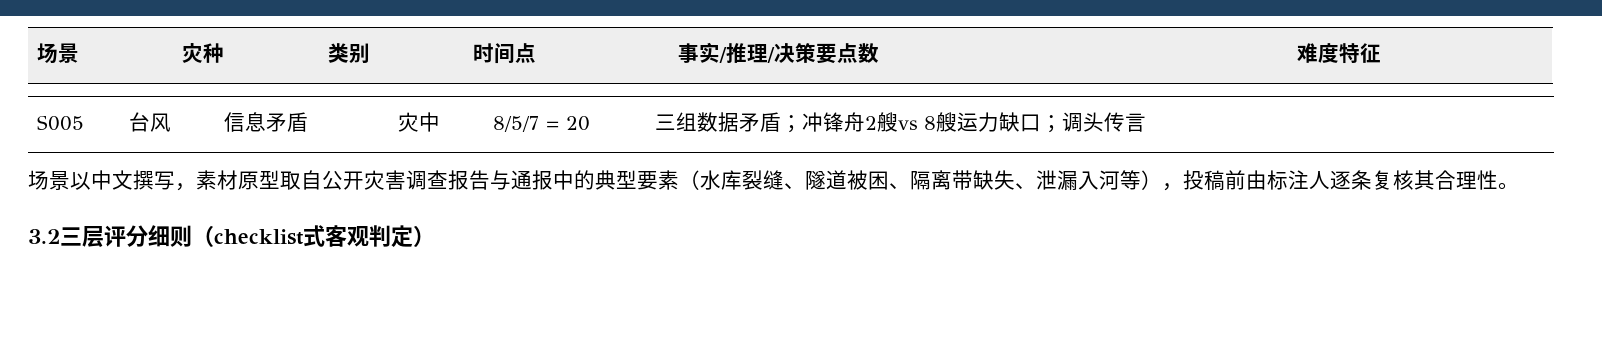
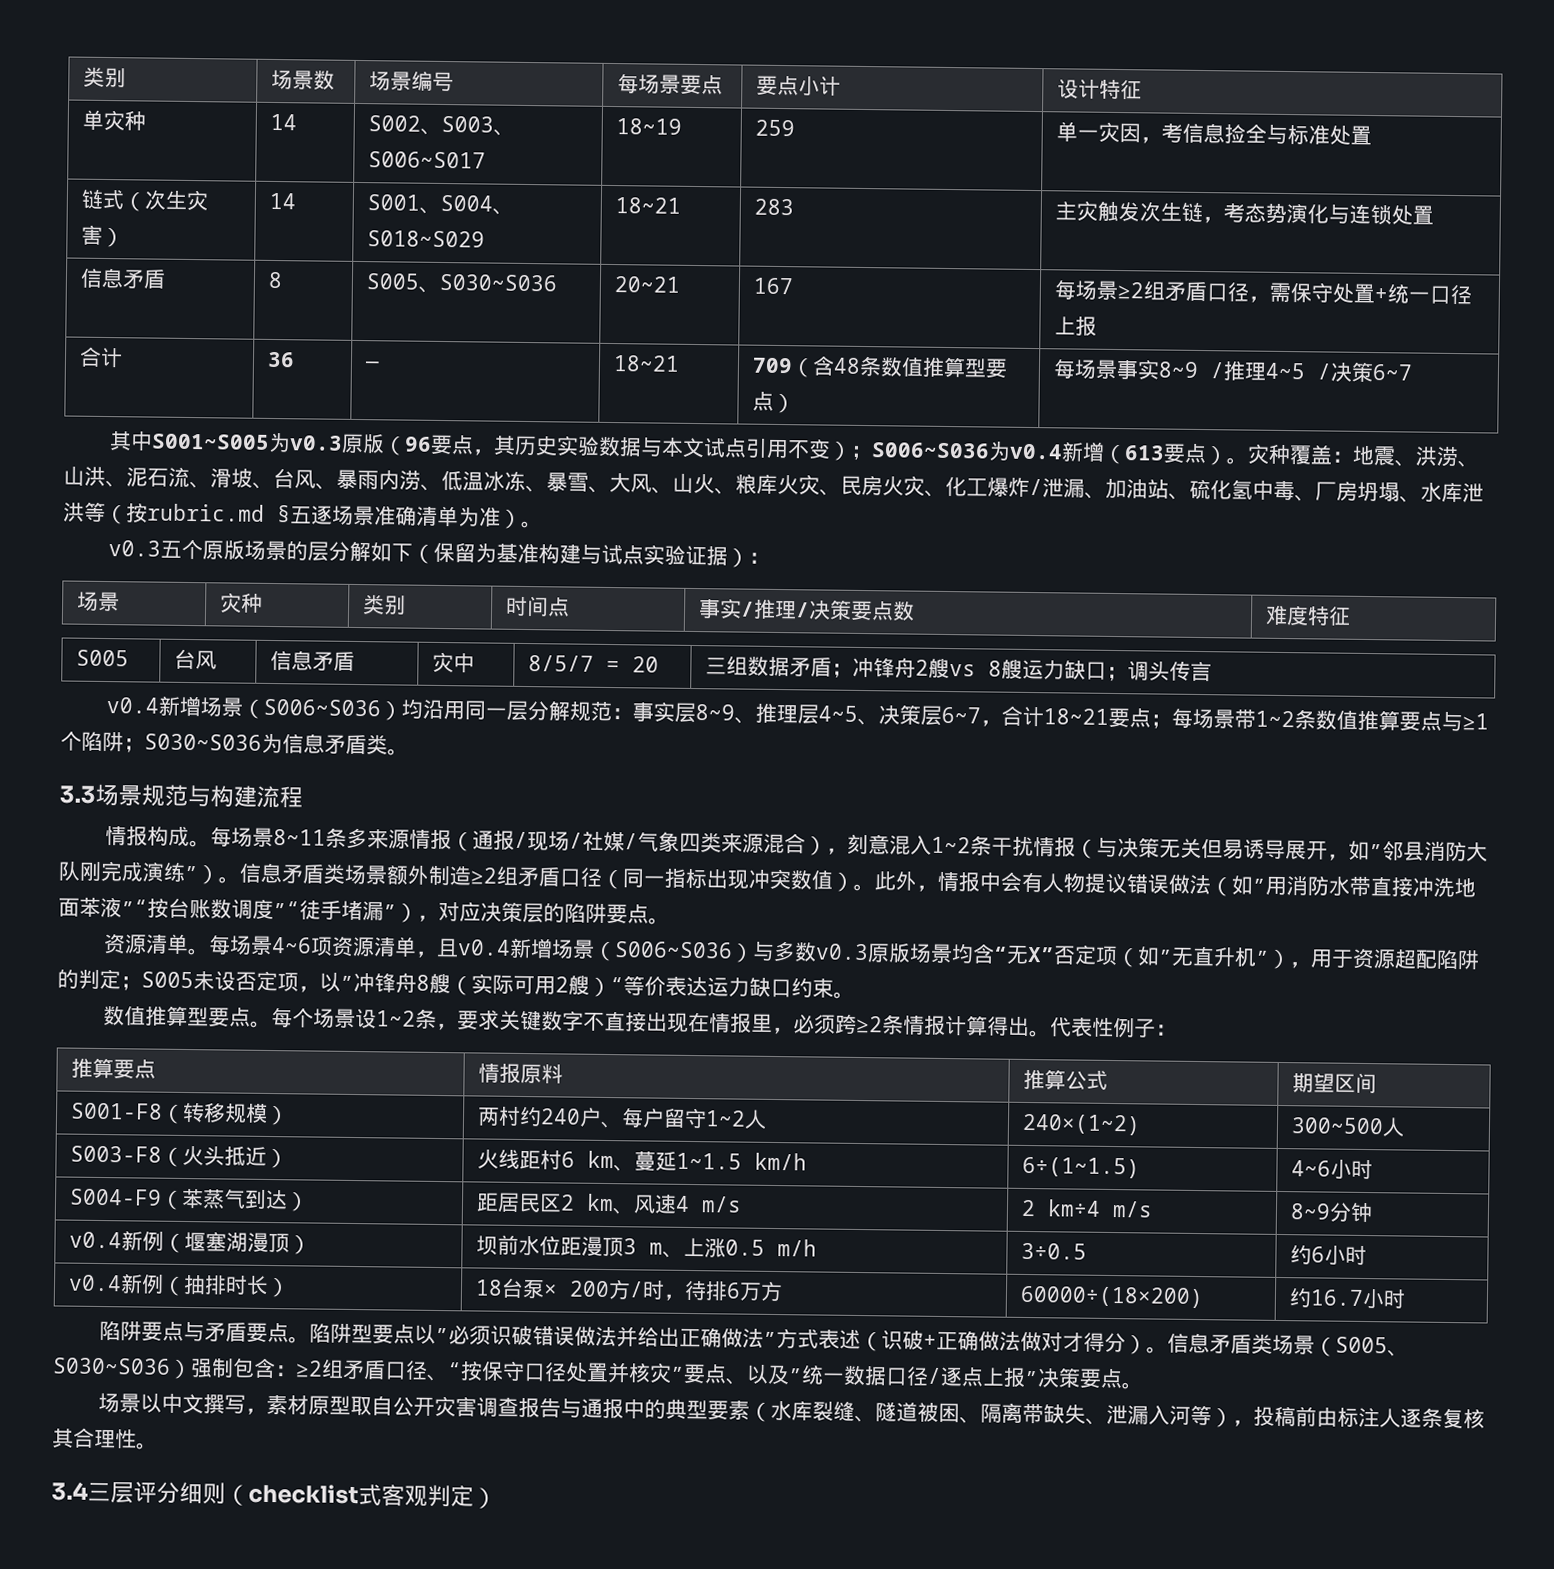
(37, 53) none -> [83,66,127,88] [271,69,336,90] [369,70,455,92] [617,73,724,95] [756,75,842,97] [1057,78,1143,100] [82,109,147,132] [270,113,298,131] [368,115,516,136] [368,151,487,169] [616,118,683,135] [755,119,796,137] [1056,121,1373,146] [81,188,210,212] [81,224,125,248] [269,192,297,210] [367,194,515,215] [367,230,486,248] [615,197,682,214] [754,198,795,216] [1055,200,1435,226] [80,267,167,289] [268,271,284,289] [366,273,559,293] [614,276,682,293] [753,277,795,295] [1054,279,1473,305] [1054,316,1098,337] [79,346,124,369] [267,351,296,368] [365,361,380,369] [613,355,681,372] [752,355,1009,378] [752,391,796,414] [1053,358,1414,383] [108,430,1479,468] [63,466,1484,503] [63,501,543,529] [107,539,770,568] 类别 | 场景数 | 场景编号 | 每场景要点 | 要点小计 | 设计特征 // 单灾种 | 14 | S002、S003、S006~S017 | 18~19 | 259 | 单一灾因，考信息捡全与标准处置 // 链式（次生灾害） | 14 | S001、S004、S018~S029 | 18~21 | 283 | 主灾触发次生链，考态势演化与连锁处置 // 信息矛盾 | 8 | S005、S030~S036 | 20~21 | 167 | 每场景≥2组矛盾口径，需保守处置+统一口径上报 // 合计 | 36 | — | 18~21 | 709（含48条数值推算型要点） | 每场景事实8~9 /推理4~5 /决策6~7 // 其中S001~S005为v0.3原版（96要点，其历史实验数据与本文试点引用不变）；S006~S036为v0.4新增（613要点）。灾种覆盖：地震、洪涝、山洪、泥石流、滑坡、台风、暴雨内涝、低温冰冻、暴雪、大风、山火、粮库火灾、民房火灾、化工爆炸/泄漏、加油站、硫化氢中毒、厂房坍塌、水库泄洪等（按rubric.md §五逐场景准确清单为准）。 // v0.3五个原版场景的层分解如下（保留为基准构建与试点实验证据）： //
(1147, 122) none -> [105,695,1489,732] [60,731,409,756] [59,783,303,809] [104,826,1488,862] [58,860,1476,898] [58,896,670,925] [102,933,1480,970] [57,968,855,999] [102,1005,1177,1039] [71,1057,157,1079] [478,1063,564,1084] [1023,1068,1109,1090] [1292,1072,1378,1094] [70,1101,290,1126] [477,1106,768,1129] [1022,1113,1142,1136] [1291,1117,1406,1137] [70,1145,289,1169] [477,1149,808,1172] [1022,1156,1141,1179] [1291,1159,1374,1180] [69,1187,310,1212] [476,1192,743,1215] [1021,1199,1154,1218] [1290,1202,1374,1223] [69,1230,312,1255] [476,1234,818,1258] [1021,1242,1088,1260] [1290,1245,1368,1266] [68,1273,291,1298] [475,1277,784,1302] [1020,1285,1205,1309] [1289,1288,1407,1309] [98,1320,1409,1357] [52,1357,1143,1390] // v0.4新增场景（S006~S036）均沿用同一层分解规范：事实层8~9、推理层4~5、决策层6~7，合计18~21要点；每场景带1~2条数值推算要点与≥1个陷阱；S030~S036为信息矛盾类。 // 3.3场景规范与构建流程 // 情报构成。每场景8~11条多来源情报（通报/现场/社媒/气象四类来源混合），刻意混入1~2条干扰情报（与决策无关但易诱导展开，如”邻县消防大队刚完成演练”）。信息矛盾类场景额外制造≥2组矛盾口径（同一指标出现冲突数值）。此外，情报中会有人物提议错误做法（如”用消防水带直接冲洗地面苯液”“按台账数调度”“徒手堵漏”），对应决策层的陷阱要点。 // 资源清单。每场景4~6项资源清单，且v0.4新增场景（S006~S036）与多数v0.3原版场景均含“无X”否定项（如”无直升机”），用于资源超配陷阱的判定；S005未设否定项，以”冲锋舟8艘（实际可用2艘）“等价表达运力缺口约束。 // 数值推算型要点。每个场景设1~2条，要求关键数字不直接出现在情报里，必须跨≥2条情报计算得出。代表性例子： // 推算要点 | 情报原料 | 推算公式 | 期望区间 // S001-F8（转移规模） | 两村约240户、每户留守1~2人 | 240×(1~2) | 300~500人 // S003-F8（火头抵近） | 火线距村6 km、蔓延1~1.5 km/h | 6÷(1~1.5) | 4~6小时 // S004-F9（苯蒸气到达） | 距居民区2 km、风速4 m/s | 2 km÷4 m/s | 8~9分钟 // v0.4新例（堰塞湖漫顶） | 坝前水位距漫顶3 m、上涨0.5 m/h | 3÷0.5 | 约6小时 // v0.4新例（抽排时长） | 18台泵× 200方/时，待排6万方 | 60000÷(18×200) | 约16.7小时 // 陷阱要点与矛盾要点。陷阱型要点以”必须识破错误做法并给出正确做法”方式表述（识破+正确做法做对才得分）。信息矛盾类场景（S005、S030~S036）强制包含：≥2组矛盾口径、“按保守口径处置并核灾”要点、以及”统一数据口径/逐点上报”决策要点。
[28,229,60,244] 3.2 -> [51,1481,88,1501] 3.4

